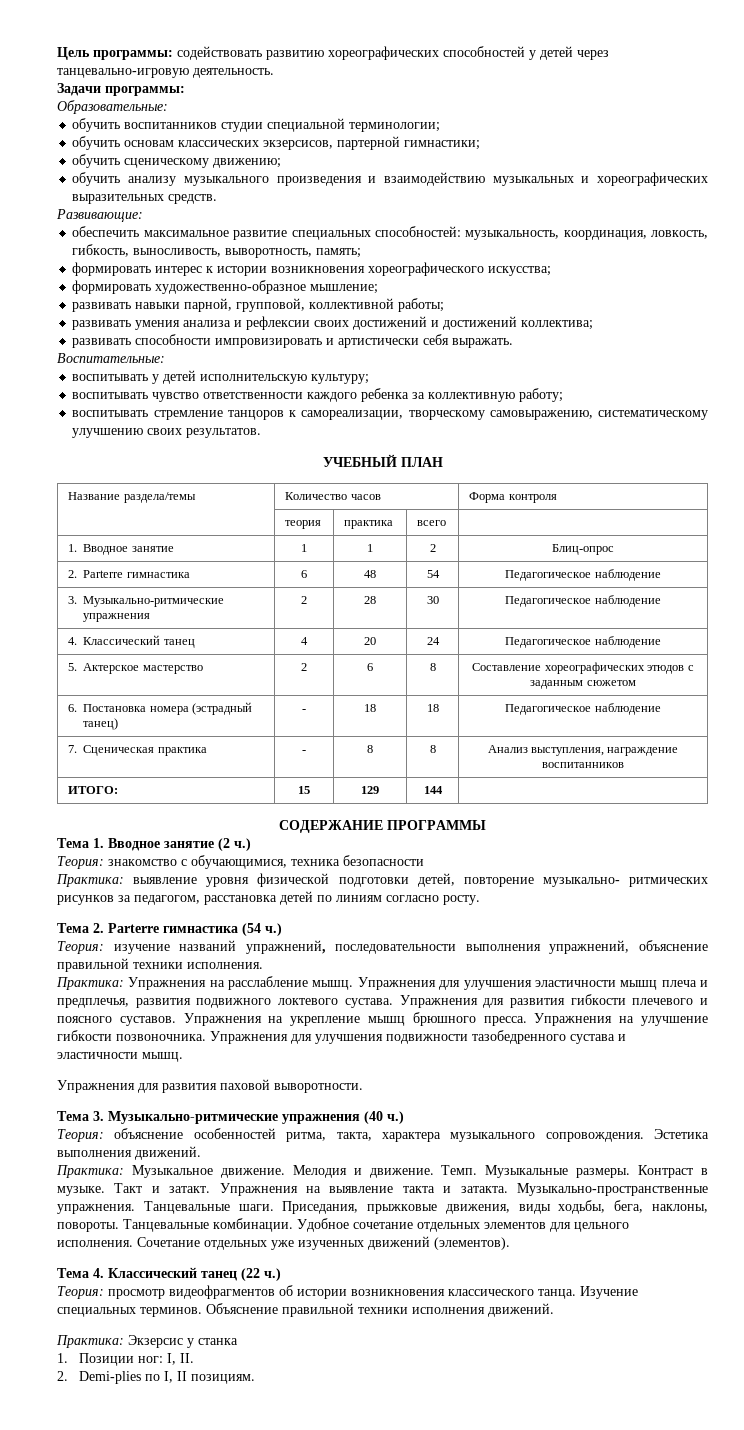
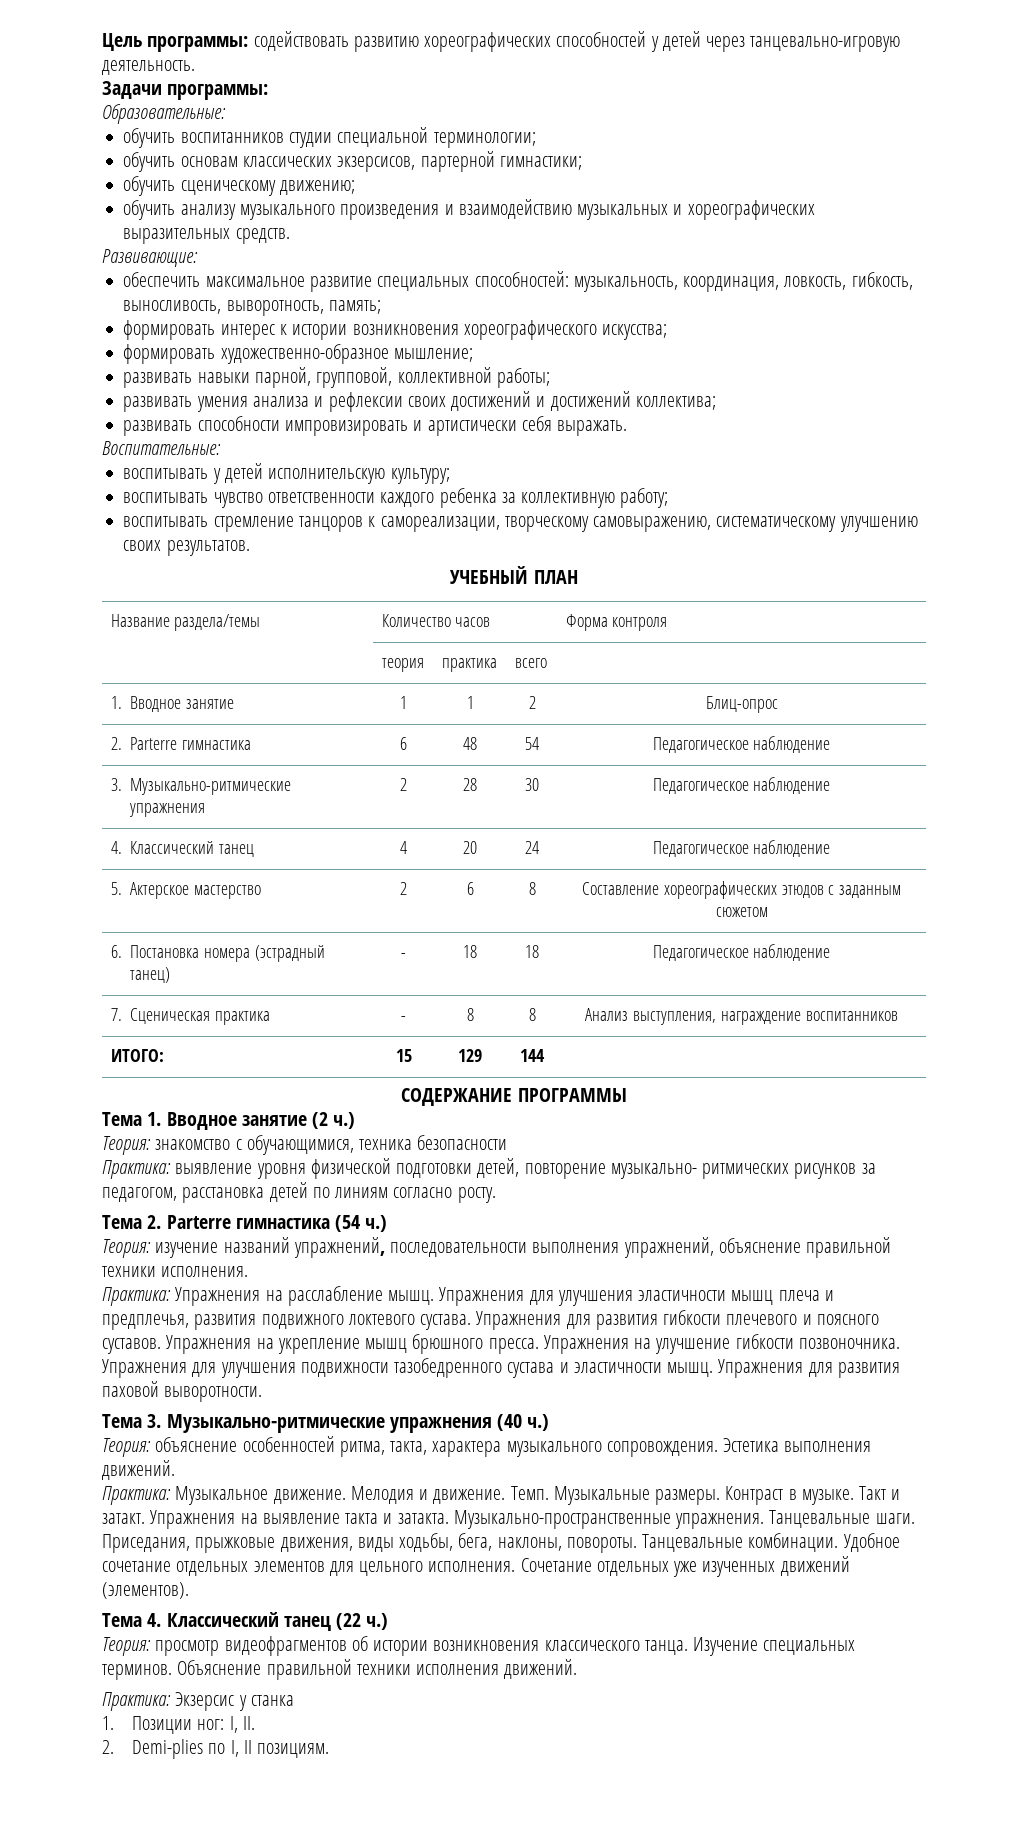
(183, 1057) // -> (714, 1369) none

